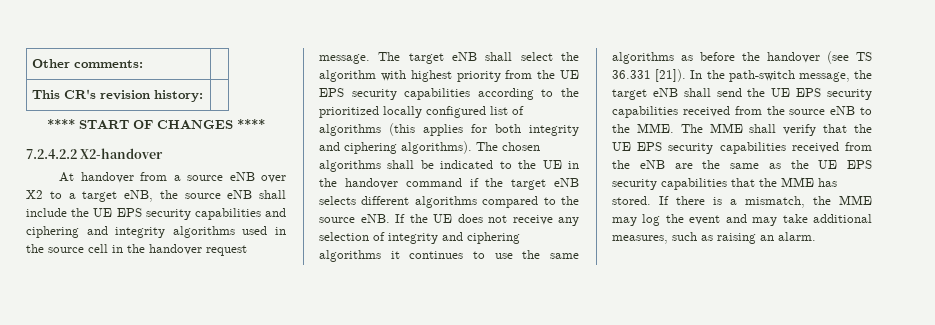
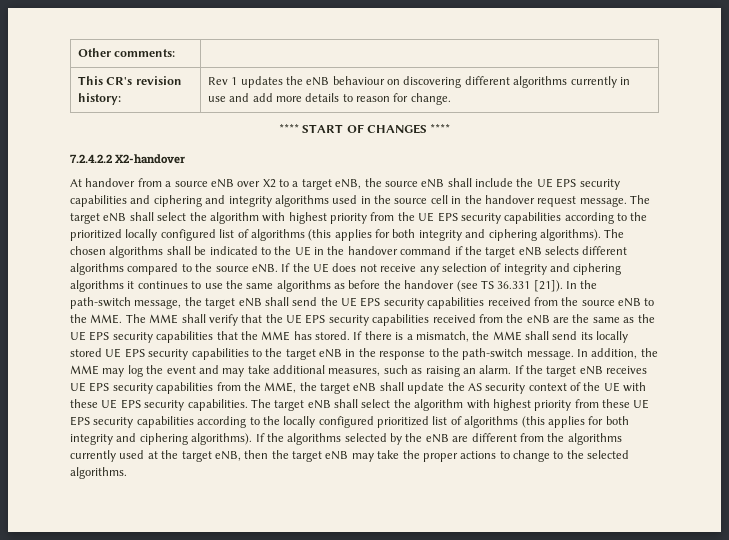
(203, 96) none -> [207,76,630,88] [207,93,451,105] Rev 1 updates the eNB behaviour on discovering different algorithms currently in use and add more details to reason for change.
(872, 200) none -> [525,331,629,343] [70,348,658,360] [70,365,99,375] shall send its locally stored UE EPS security capabilities to the target eNB in the response to the path-switch message. In addition, the MME
(816, 236) none -> [514,365,648,377] [70,382,647,394] [70,399,650,411] [70,416,629,428] [70,433,622,445] [70,450,630,462] [70,467,127,479] If the target eNB receives UE EPS security capabilities from the MME, the target eNB shall update the AS security context of the UE with these UE EPS security capabilities. The target eNB shall select the algorithm with highest priority from these UE EPS security capabilities according to the locally configured prioritized list of algorithms (this applies for both integrity and ciphering algorithms). If the algorithms selected by the eNB are different from the algorithms currently used at the target eNB, then the target eNB may take the proper actions to change to the selected algorithms.

